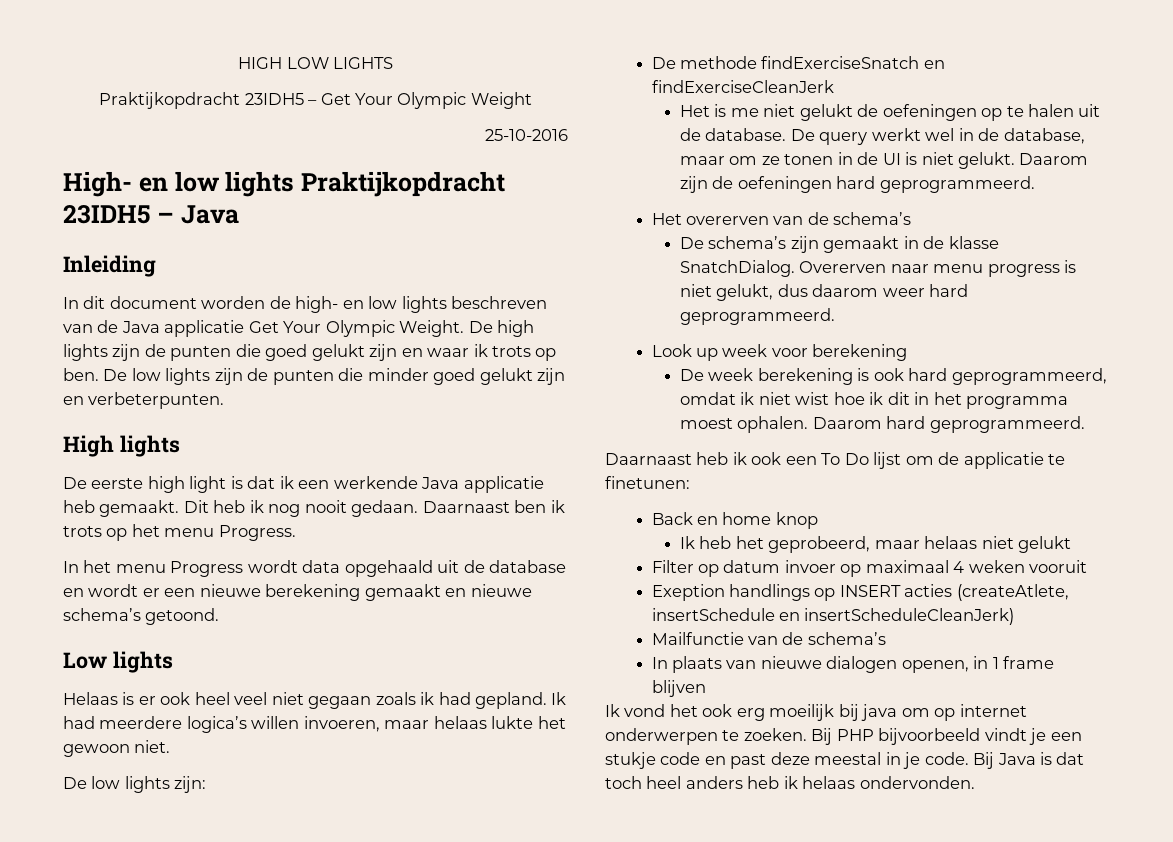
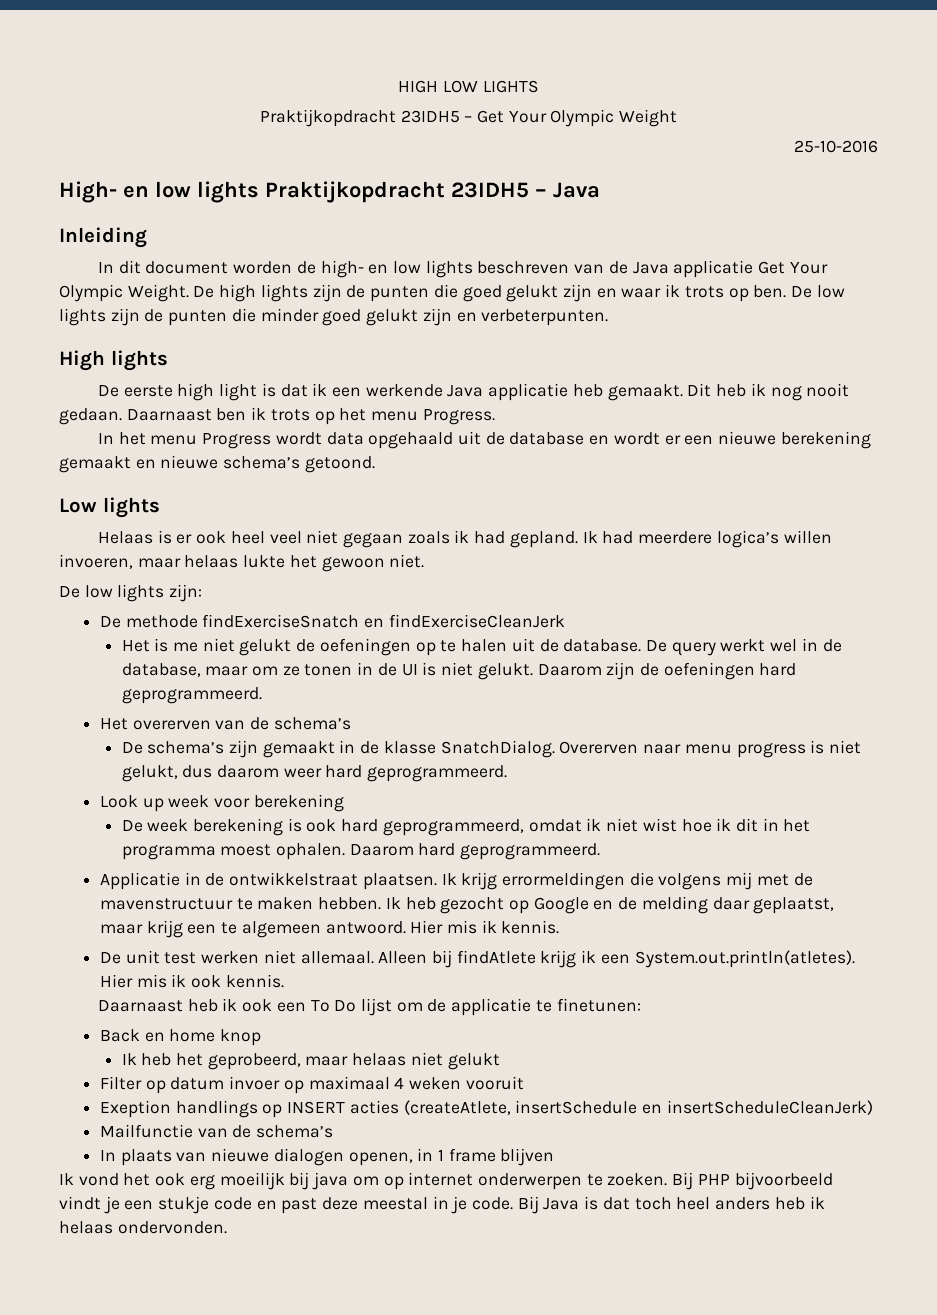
(1085, 424) none -> [99,872,813,890] [99,896,835,914] [99,920,560,938] [99,950,855,968] [99,974,284,988] // Applicatie in de ontwikkelstraat plaatsen. Ik krijg errormeldingen die volgens mij met de mavenstructuur te maken hebben. Ik heb gezocht op Google en de melding daar geplaatst, maar krijg een te algemeen antwoord. Hier mis ik kennis. // De unit test werken niet allemaal. Alleen bij findAtlete krijg ik een System.out.println(atletes). Hier mis ik ook kennis.

